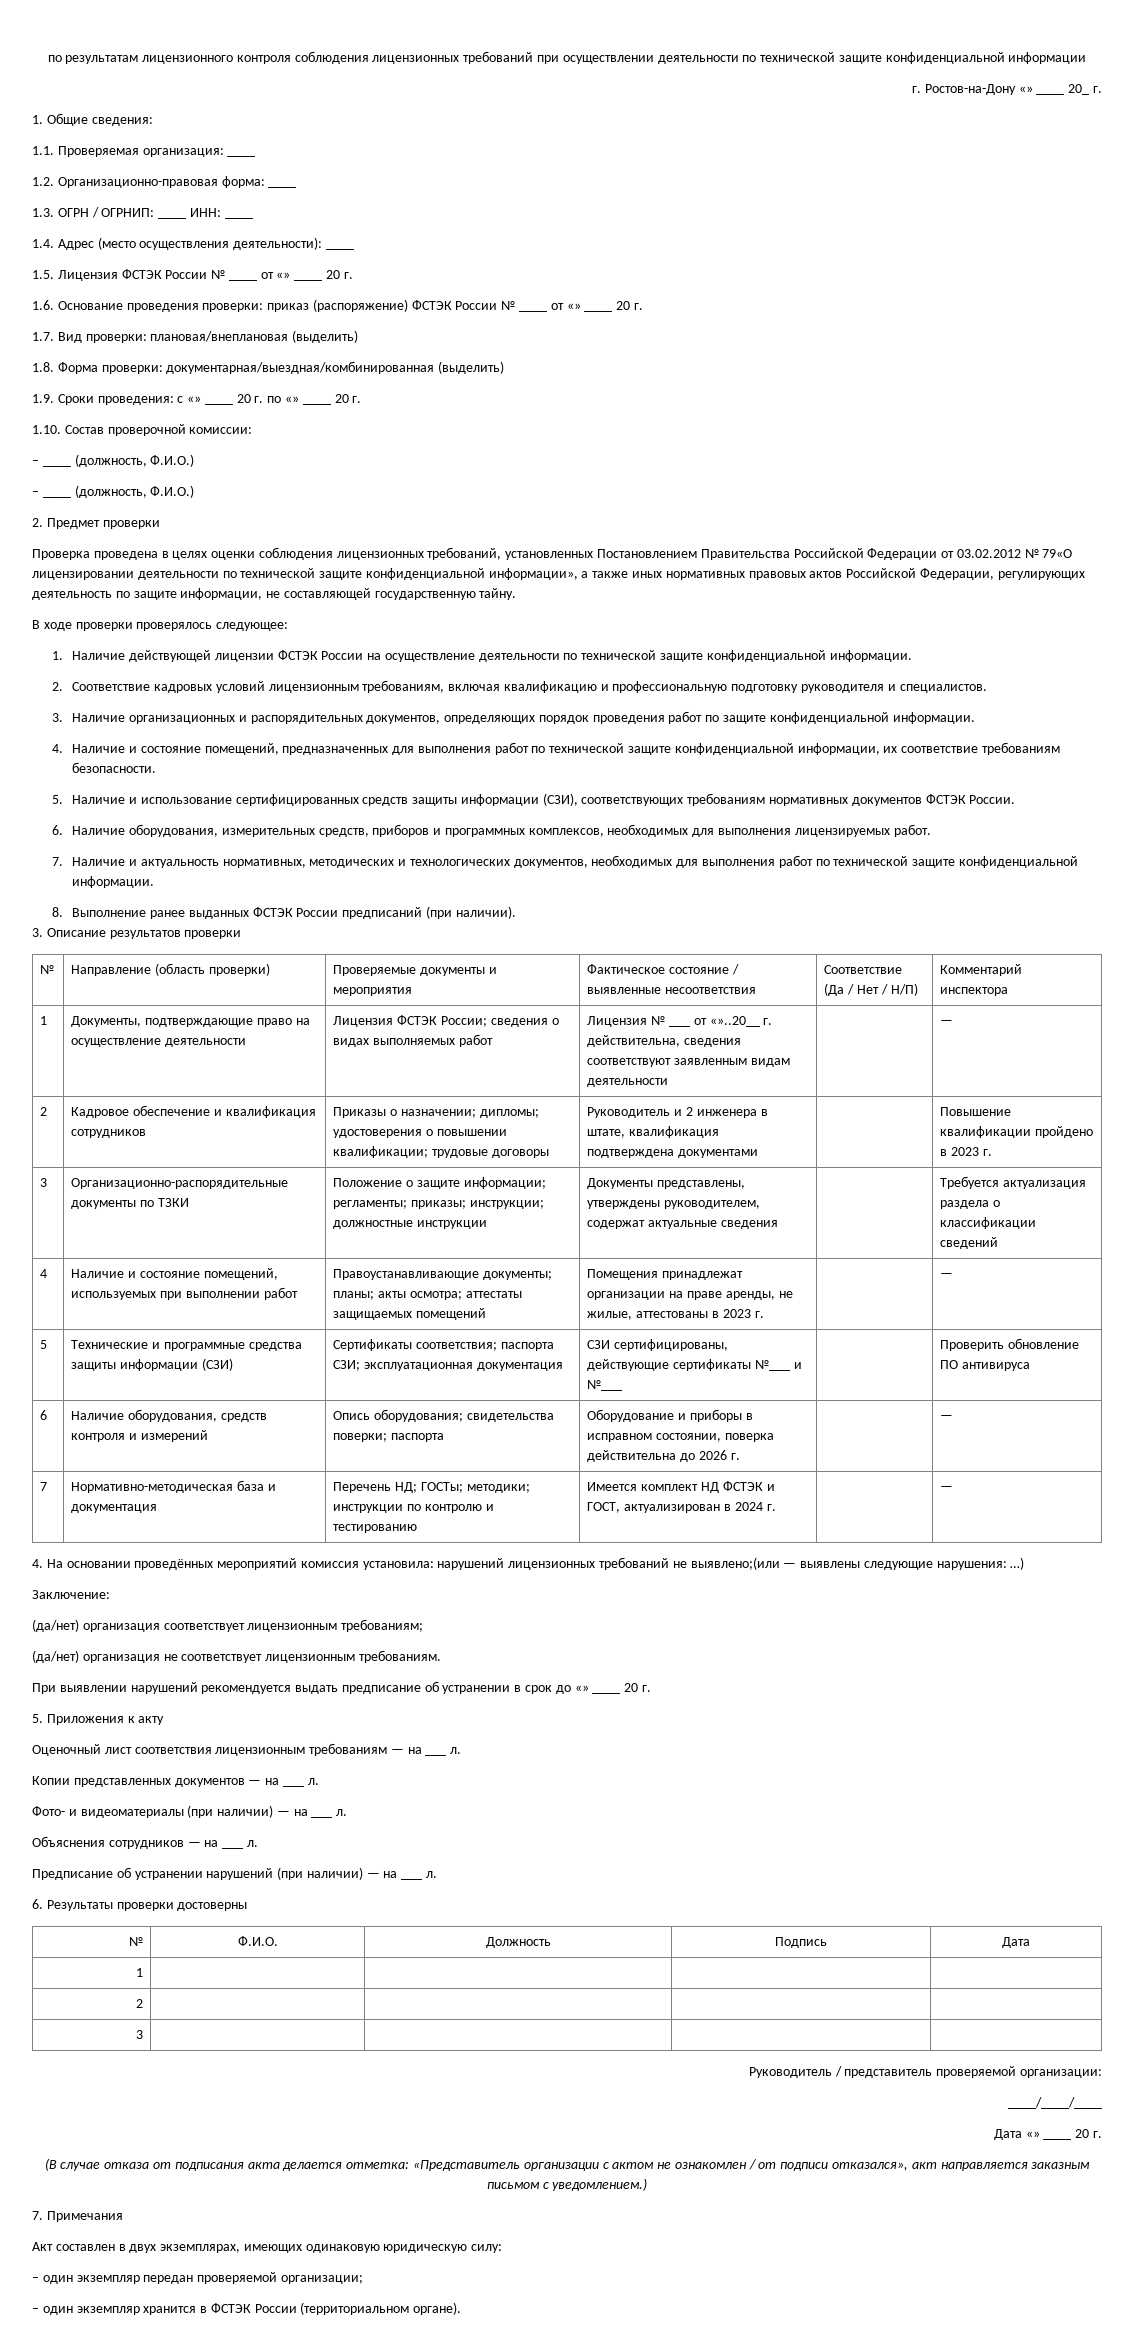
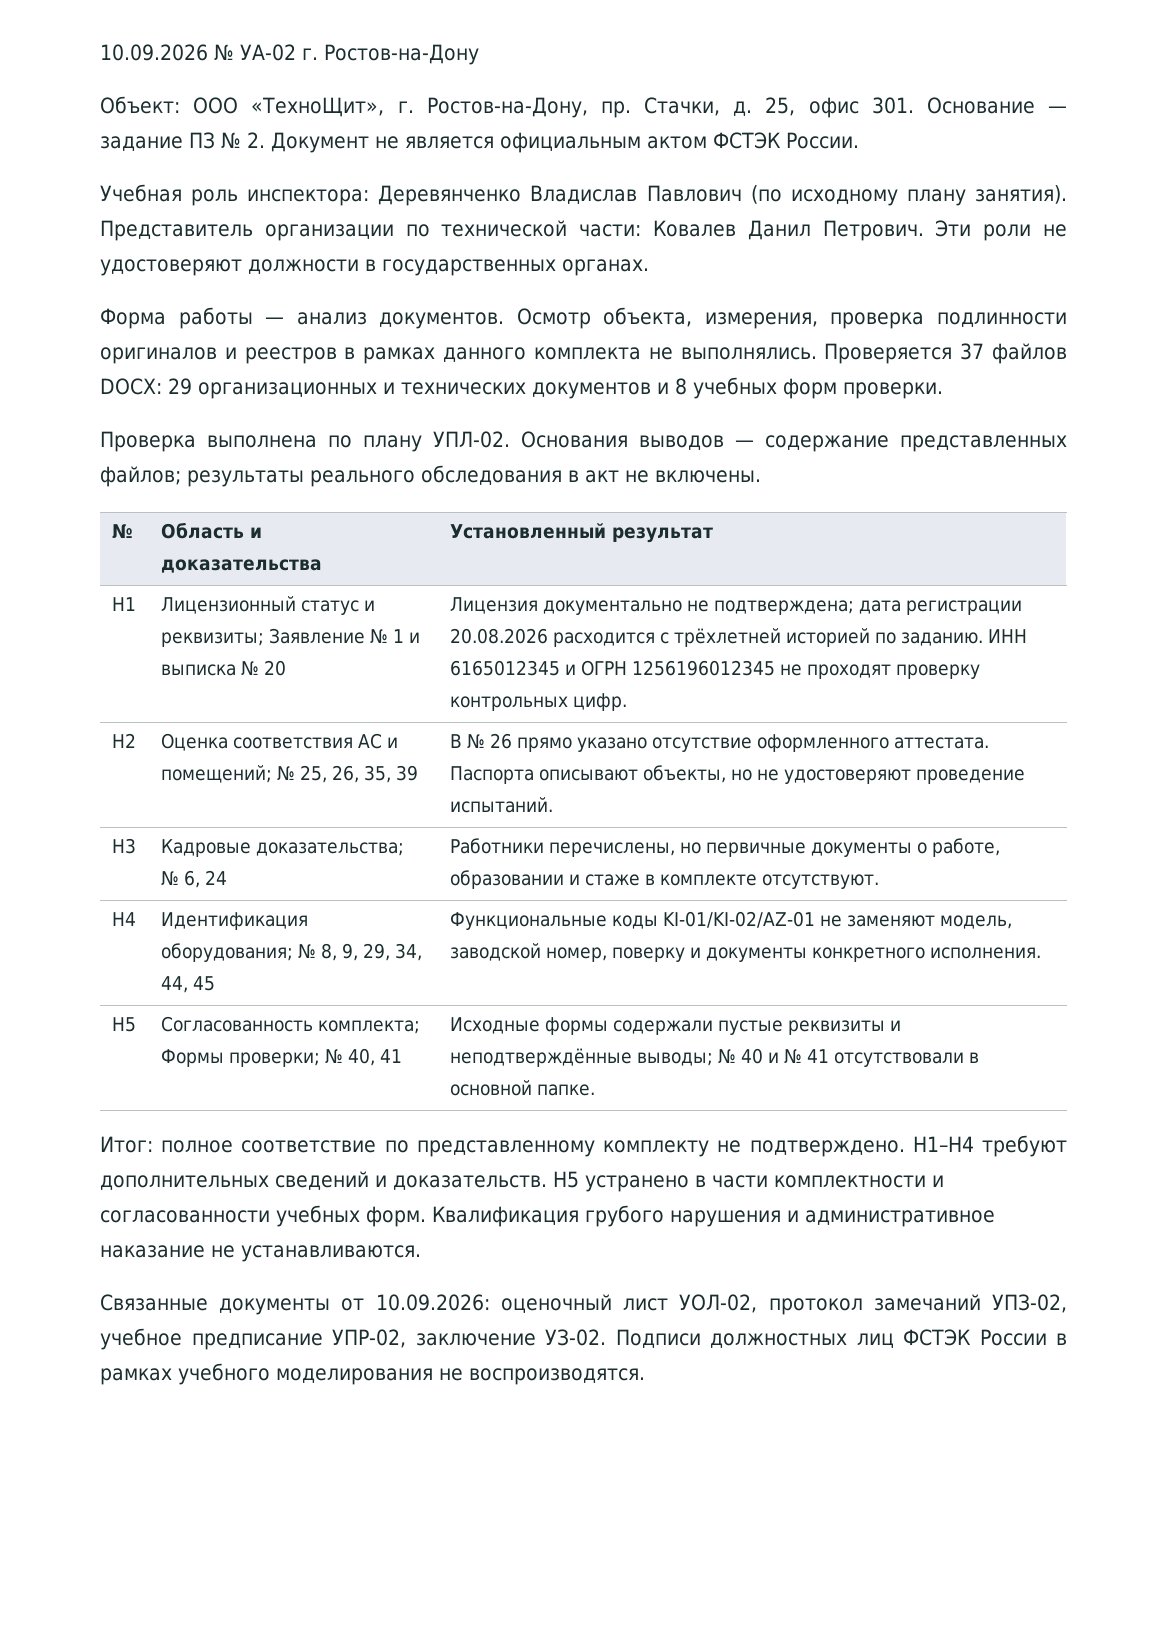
[47,51,1087,64] [912,84,1033,95] [1036,84,1102,95] [32,113,153,126] [32,146,256,157] [32,176,297,188] [32,207,155,218] [158,217,187,219] [189,208,221,217] [224,217,253,219] [32,237,354,250] [32,269,226,281] [228,279,257,281] [260,272,291,279] [294,279,323,281] [326,270,353,279] [32,299,516,312] [519,310,548,312] [550,303,581,310] [584,310,613,312] [616,301,643,310] [32,330,359,343] [32,361,505,374] [32,394,202,405] [204,403,233,405] [236,394,300,403] [302,403,331,405] [334,394,362,403] [32,424,253,436] [32,460,39,465] [42,454,195,467] [32,491,39,496] [42,485,195,498] [32,518,160,529] [32,547,1073,560] [32,568,1085,580] [32,588,517,600] [32,620,289,631] [52,650,912,662] [52,680,987,693] [52,711,975,724] [52,742,1060,755] [72,762,157,773] [52,793,1016,806] [52,824,931,837] [52,855,1078,868] [72,876,155,888] [52,906,516,919] [32,928,242,939] [40,965,55,974] [71,963,271,976] [333,965,498,976] [333,987,413,996] [587,964,740,975] [587,987,757,994] [824,965,903,974] [824,983,918,996] [940,964,1023,976] [940,987,1009,996] [40,1016,48,1025] [71,1016,310,1027] [71,1038,247,1047] [333,1015,559,1027] [333,1034,494,1047] [587,1016,666,1027] [669,1025,691,1027] [693,1016,773,1027] [587,1035,742,1047] [587,1058,791,1067] [587,1078,669,1087] [940,1020,954,1025] [40,1107,48,1116] [71,1105,316,1118] [71,1129,147,1138] [333,1107,539,1118] [333,1129,508,1138] [333,1146,550,1158] [587,1107,768,1118] [587,1126,720,1138] [587,1149,759,1158] [940,1107,1012,1116] [940,1126,1094,1138] [940,1147,993,1156] [40,1178,48,1187] [71,1178,289,1189] [71,1198,190,1209] [333,1177,546,1189] [333,1200,545,1209] [333,1220,488,1229] [587,1178,746,1189] [587,1200,761,1209] [587,1220,779,1229] [940,1176,1087,1189] [940,1200,1001,1209] [940,1217,1037,1229] [940,1237,999,1249] [40,1269,48,1278] [71,1268,278,1280] [71,1287,298,1300] [333,1269,553,1280] [333,1291,522,1300] [333,1308,487,1320] [587,1269,744,1280] [587,1291,793,1300] [587,1309,764,1320] [940,1273,954,1278] [40,1340,48,1349] [71,1340,302,1351] [71,1358,234,1371] [333,1339,555,1351] [333,1360,564,1371] [587,1339,729,1351] [587,1359,802,1371] [587,1380,623,1391] [940,1338,1080,1351] [940,1360,1031,1371] [40,1410,48,1420] [71,1409,268,1422] [71,1430,209,1442] [333,1409,555,1422] [333,1433,445,1442] [587,1409,753,1422] [587,1433,775,1442] [587,1450,740,1462] [940,1415,954,1420] [40,1482,48,1491] [71,1480,277,1493] [71,1504,158,1513] [333,1482,530,1493] [333,1504,494,1513] [333,1524,418,1533] [587,1481,775,1493] [587,1502,776,1513] [940,1486,954,1491] [32,1557,1025,1570] [32,1590,110,1599] [32,1619,424,1632] [32,1650,441,1663] [32,1681,589,1694] [592,1692,621,1694] [624,1683,651,1692] [32,1714,165,1725] [32,1743,422,1756] [425,1754,447,1756] [450,1747,462,1754] [32,1776,280,1787] [282,1785,304,1787] [307,1778,319,1785] [32,1805,308,1818] [311,1816,333,1818] [336,1809,348,1816] [32,1836,219,1849] [222,1847,244,1849] [246,1840,258,1847] [32,1867,398,1880] [401,1878,423,1880] [426,1871,438,1878] [32,1899,248,1911] [128,1937,143,1946] [237,1936,278,1946] [485,1937,551,1948] [775,1937,827,1948] [1002,1937,1030,1948] [135,1968,143,1977] [135,1999,143,2008] [135,2030,143,2039] [748,2066,1102,2078] [1008,2097,1102,2109] [993,2129,1040,2140] [1043,2138,1072,2140] [1075,2129,1102,2138] [44,2158,1091,2171] [486,2178,648,2191] [32,2211,123,2222] [32,2242,503,2253] [32,2272,363,2284] [32,2302,462,2315] по результатам лицензионного контроля соблюдения лицензионных требований при осуществлении деятельности по технической защите конфиденциальной информации // г. Ростов-на-Дону «» ____ 20_ г. // 1. Общие сведения: // 1.1. Проверяемая организация: ____ // 1.2. Организационно-правовая форма: ____ // 1.3. ОГРН / ОГРНИП: ____ ИНН: ____ // 1.4. Адрес (место осуществления деятельности): ____ // 1.5. Лицензия ФСТЭК России № ____ от «» ____ 20 г. // 1.6. Основание проведения проверки: приказ (распоряжение) ФСТЭК России № ____ от «» ____ 20 г. // 1.7. Вид проверки: плановая/внеплановая (выделить) // 1.8. Форма проверки: документарная/выездная/комбинированная (выделить) // 1.9. Сроки проведения: с «» ____ 20 г. по «» ____ 20 г. // 1.10. Состав проверочной комиссии: // – ____ (должность, Ф.И.О.) // – ____ (должность, Ф.И.О.) // 2. Предмет проверки // Проверка проведена в целях оценки соблюдения лицензионных требований, установленных Постановлением Правительства Российской Федерации от 03.02.2012 № 79«О лицензировании деятельности по технической защите конфиденциальной информации», а также иных нормативных правовых актов Российской Федерации, регулирующих деятельность по защите информации, не составляющей государственную тайну. // В ходе проверки проверялось следующее: // 1. Наличие действующей лицензии ФСТЭК России на осуществление деятельности по технической защите конфиденциальной информации. // 2. Соответствие кадровых условий лицензионным требованиям, включая квалификацию и профессиональную подготовку руководителя и специалистов. // 3. Наличие организационных и распорядительных документов, определяющих порядок проведения работ по защите конфиденциальной информации. // 4. Наличие и состояние помещений, предназначенных для выполнения работ по технической защите конфиденциальной информации, их соответствие требованиям безопасности. // 5. Наличие и использование сертифицированных средств защиты информации (СЗИ), соответствующих требованиям нормативных документов ФСТЭК России. // 6. Наличие оборудования, измерительных средств, приборов и программных комплексов, необходимых для выполнения лицензируемых работ. // 7. Наличие и актуальность нормативных, методических и технологических документов, необходимых для выполнения работ по технической защите конфиденциальной информации. // 8. Выполнение ранее выданных ФСТЭК России предписаний (при наличии). // 3. Описание результатов проверки // № | Направление (область проверки) | Проверяемые документы и мероприятия | Фактическое состояние / выявленные несоответствия | Соответствие (Да / Нет / Н/П) | Комментарий инспектора // 1 | Документы, подтверждающие право на осуществление деятельности | Лицензия ФСТЭК России; сведения о видах выполняемых работ | Лицензия № ___ от «»..20__ г. действительна, сведения соответствуют заявленным видам деятельности | | — // 2 | Кадровое обеспечение и квалификация сотрудников | Приказы о назначении; дипломы; удостоверения о повышении квалификации; трудовые договоры | Руководитель и 2 инженера в штате, квалификация подтверждена документами | | Повышение квалификации пройдено в 2023 г. // 3 | Организационно-распорядительные документы по ТЗКИ | Положение о защите информации; регламенты; приказы; инструкции; должностные инструкции | Документы представлены, утверждены руководителем, содержат актуальные сведения | | Требуется актуализация раздела о классификации сведений // 4 | Наличие и состояние помещений, используемых при выполнении работ | Правоустанавливающие документы; планы; акты осмотра; аттестаты защищаемых помещений | Помещения принадлежат организации на праве аренды, не жилые, аттестованы в 2023 г. | | — // 5 | Технические и программные средства защиты информации (СЗИ) | Сертификаты соответствия; паспорта СЗИ; эксплуатационная документация | СЗИ сертифицированы, действующие сертификаты №___ и №___ | | Проверить обновление ПО антивируса // 6 | Наличие оборудования, средств контроля и измерений | Опись оборудования; свидетельства поверки; паспорта | Оборудование и приборы в исправном состоянии, поверка действительна до 2026 г. | | — // 7 | Нормативно-методическая база и документация | Перечень НД; ГОСТы; методики; инструкции по контролю и тестированию | Имеется комплект НД ФСТЭК и ГОСТ, актуализирован в 2024 г. | | — // 4. На основании проведённых мероприятий комиссия установила: нарушений лицензионных требований не выявлено;(или — выявлены следующие нарушения: …) // Заключение: // (да/нет) организация соответствует лицензионным требованиям; // (да/нет) организация не соответствует лицензионным требованиям. // При выявлении нарушений рекомендуется выдать предписание об устранении в срок до «» ____ 20 г. // 5. Приложения к акту // Оценочный лист соответствия лицензионным требованиям — на ___ л. // Копии представленных документов — на ___ л. // Фото- и видеоматериалы (при наличии) — на ___ л. // Объяснения сотрудников — на ___ л. // Предписание об устранении нарушений (при наличии) — на ___ л. // 6. Результаты проверки достоверны // № | Ф.И.О. | Должность | Подпись | Дата // 1 | | | | // 2 | | | | // 3 | | | | // Руководитель / представитель проверяемой организации: // ____/____/____ // Дата «» ____ 20 г. // (В случае отказа от подписания акта делается отметка: «Представитель организации с актом не ознакомлен / от подписи отказался», акт направляется заказным письмом с уведомлением.) // 7. Примечания // Акт составлен в двух экземплярах, имеющих одинаковую юридическую силу: // – один экземпляр передан проверяемой организации; // – один экземпляр хранится в ФСТЭК России (территориальном органе). -> [100,44,479,65] [100,96,1067,118] [100,132,859,153] [100,184,1067,206] [100,220,1067,241] [100,259,649,276] [100,307,1067,329] [100,343,1068,364] [100,377,943,399] [100,431,1067,452] [100,465,761,487] [112,524,134,538] [161,522,263,539] [161,559,323,573] [450,523,714,543] [112,597,137,611] [161,596,376,615] [161,628,421,647] [161,660,287,676] [450,597,1023,615] [450,628,1028,647] [450,660,981,679] [450,693,628,711] [112,733,137,748] [161,733,399,751] [161,765,419,783] [450,733,990,752] [450,765,1026,784] [450,797,554,813] [112,838,137,854] [161,839,405,857] [161,870,228,888] [450,838,1001,857] [450,870,880,889] [112,912,137,926] [161,912,309,930] [161,943,423,962] [161,976,216,993] [450,911,1013,930] [450,943,1042,962] [112,1017,137,1032] [161,1016,421,1034] [161,1048,403,1067] [450,1017,902,1035] [450,1048,980,1067] [450,1080,596,1096] [100,1135,1067,1157] [100,1171,944,1192] [100,1205,995,1227] [100,1245,421,1262] [100,1294,1067,1315] [100,1328,1067,1350] [100,1363,645,1385] 10.09.2026 № УА-02 г. Ростов-на-Дону // Объект: ООО «ТехноЩит», г. Ростов-на-Дону, пр. Стачки, д. 25, офис 301. Основание — задание ПЗ № 2. Документ не является официальным актом ФСТЭК России. // Учебная роль инспектора: Деревянченко Владислав Павлович (по исходному плану занятия). Представитель организации по технической части: Ковалев Данил Петрович. Эти роли не удостоверяют должности в государственных органах. // Форма работы — анализ документов. Осмотр объекта, измерения, проверка подлинности оригиналов и реестров в рамках данного комплекта не выполнялись. Проверяется 37 файлов DOCX: 29 организационных и технических документов и 8 учебных форм проверки. // Проверка выполнена по плану УПЛ-02. Основания выводов — содержание представленных файлов; результаты реального обследования в акт не включены. // № | Область и доказательства | Установленный результат // Н1 | Лицензионный статус и реквизиты; Заявление № 1 и выписка № 20 | Лицензия документально не подтверждена; дата регистрации 20.08.2026 расходится с трёхлетней историей по заданию. ИНН 6165012345 и ОГРН 1256196012345 не проходят проверку контрольных цифр. // Н2 | Оценка соответствия АС и помещений; № 25, 26, 35, 39 | В № 26 прямо указано отсутствие оформленного аттестата. Паспорта описывают объекты, но не удостоверяют проведение испытаний. // Н3 | Кадровые доказательства; № 6, 24 | Работники перечислены, но первичные документы о работе, образовании и стаже в комплекте отсутствуют. // Н4 | Идентификация оборудования; № 8, 9, 29, 34, 44, 45 | Функциональные коды KI-01/KI-02/AZ-01 не заменяют модель, заводской номер, поверку и документы конкретного исполнения. // Н5 | Согласованность комплекта; Формы проверки; № 40, 41 | Исходные формы содержали пустые реквизиты и неподтверждённые выводы; № 40 и № 41 отсутствовали в основной папке. // Итог: полное соответствие по представленному комплекту не подтверждено. Н1–Н4 требуют дополнительных сведений и доказательств. Н5 устранено в части комплектности и согласованности учебных форм. Квалификация грубого нарушения и административное наказание не устанавливаются. // Связанные документы от 10.09.2026: оценочный лист УОЛ-02, протокол замечаний УПЗ-02, учебное предписание УПР-02, заключение УЗ-02. Подписи должностных лиц ФСТЭК России в рамках учебного моделирования не воспроизводятся.

